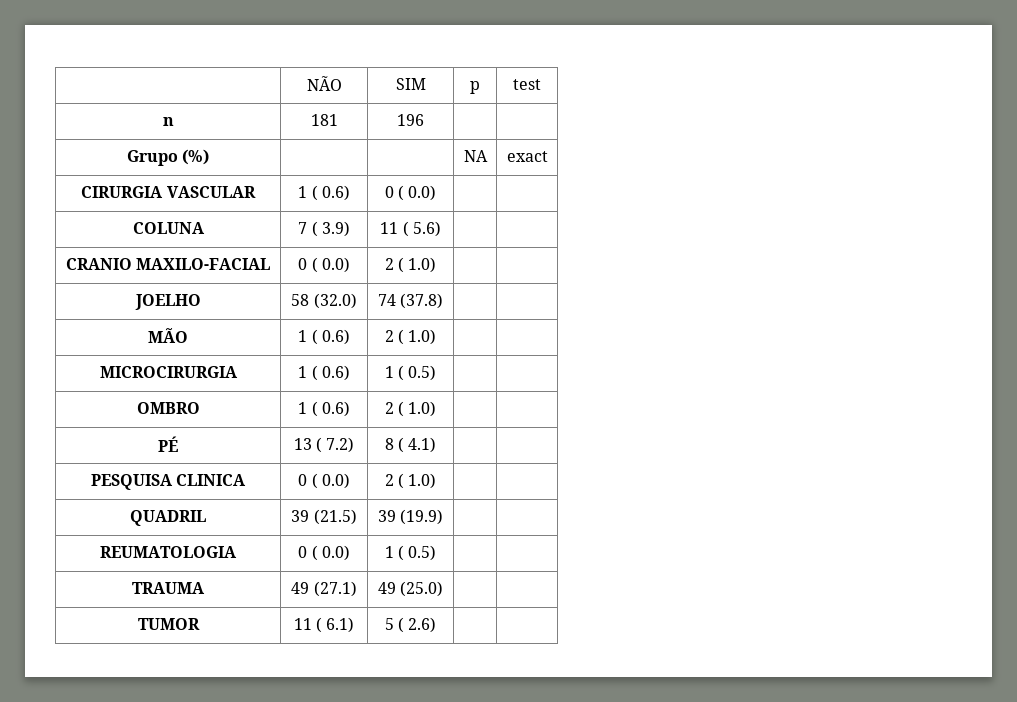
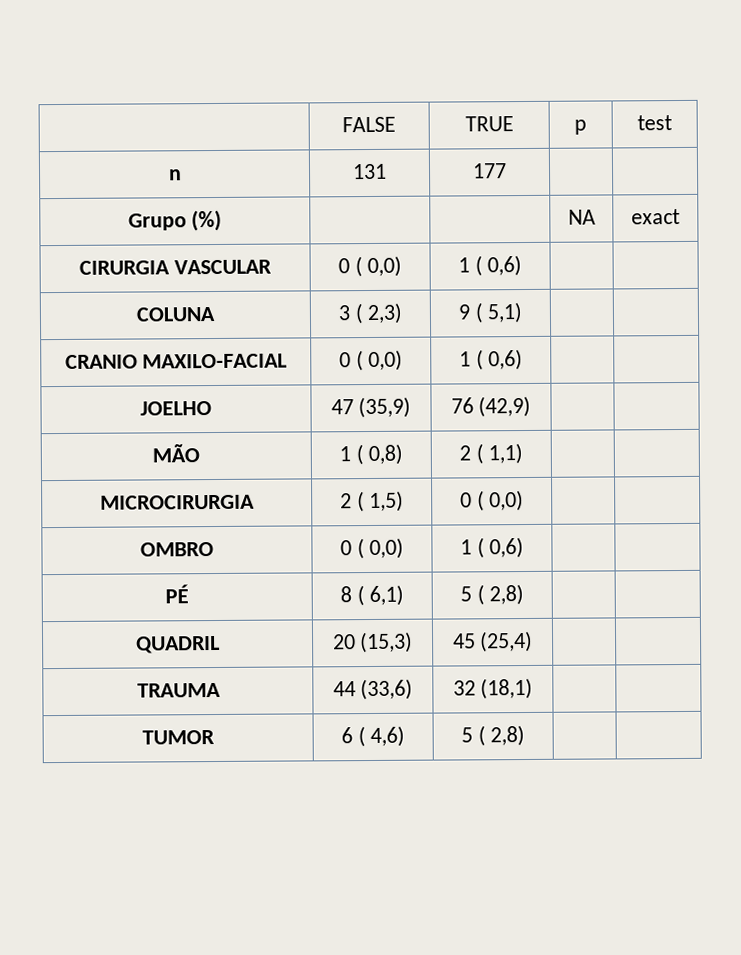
[306,76,342,91] [395,78,426,90] | NÃO | SIM -> [342,116,396,133] [464,116,514,132] | FALSE | TRUE
[310,114,338,126] [397,114,424,126] 181 | 196 -> [352,163,387,180] [472,163,507,179] 131 | 177
[298,185,350,201] [384,185,437,201] [132,222,205,234] [298,221,350,237] [380,221,441,237] [65,258,271,270] [298,257,350,273] [384,257,437,273] [134,294,201,310] [291,293,357,309] [377,293,444,309] | 1 ( 0.6) | 0 ( 0.0) | | // COLUNA | 7 ( 3.9) | 11 ( 5.6) | | // CRANIO MAXILO-FACIAL | 0 ( 0.0) | 2 ( 1.0) | | // JOELHO | 58 (32.0) | 74 (37.8) -> [337,255,403,278] [457,255,523,277] [136,307,215,322] [337,302,404,325] [457,302,524,324] [64,353,288,369] [338,349,404,372] [458,349,524,371] [140,401,212,416] [330,396,412,419] [450,395,532,418] | 0 ( 0,0) | 1 ( 0,6) | | // COLUNA | 3 ( 2,3) | 9 ( 5,1) | | // CRANIO MAXILO-FACIAL | 0 ( 0,0) | 1 ( 0,6) | | // JOELHO | 47 (35,9) | 76 (42,9)
[321,329,350,345] [384,329,437,345] 0.6) | 2 ( 1.0) -> [368,443,404,466] [458,443,524,465] 0,8) | 2 ( 1,1)
[298,365,350,381] [384,365,437,381] [136,402,200,414] [298,401,350,417] [384,401,437,417] [158,436,178,452] [293,437,355,453] [384,437,437,453] [90,474,247,490] [298,473,350,489] [384,473,437,489] [130,510,206,526] [291,509,357,525] [377,509,444,525] [100,546,237,558] [298,545,350,561] [384,545,437,561] [132,582,205,594] [291,581,357,597] [377,581,444,597] [137,618,200,630] [293,617,355,633] [384,617,437,633] 1 ( 0.6) | 1 ( 0.5) | | // OMBRO | 1 ( 0.6) | 2 ( 1.0) | | // PÉ | 13 ( 7.2) | 8 ( 4.1) | | // PESQUISA CLINICA | 0 ( 0.0) | 2 ( 1.0) | | // QUADRIL | 39 (21.5) | 39 (19.9) | | // REUMATOLOGIA | 0 ( 0.0) | 1 ( 0.5) | | // TRAUMA | 49 (27.1) | 49 (25.0) | | // TUMOR | 11 ( 6.1) | 5 ( 2.6) -> [339,490,405,513] [459,490,525,512] [140,542,214,557] [339,537,405,560] [459,537,525,559] [165,584,189,604] [339,584,405,607] [459,584,525,606] [136,635,220,654] [332,631,414,654] [452,630,534,653] [136,682,221,698] [332,678,414,701] [452,677,534,700] [142,730,215,745] [340,725,406,748] [460,725,526,747] 2 ( 1,5) | 0 ( 0,0) | | // OMBRO | 0 ( 0,0) | 1 ( 0,6) | | // PÉ | 8 ( 6,1) | 5 ( 2,8) | | // QUADRIL | 20 (15,3) | 45 (25,4) | | // TRAUMA | 44 (33,6) | 32 (18,1) | | // TUMOR | 6 ( 4,6) | 5 ( 2,8)

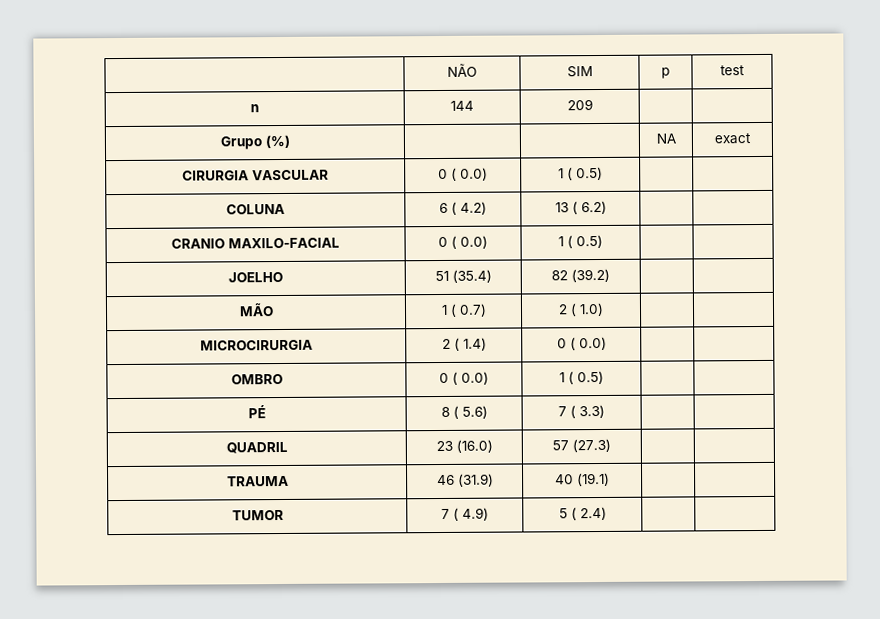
[342,116,396,133] [464,116,514,132] | FALSE | TRUE -> [447,63,477,77] [566,66,593,78] | NÃO | SIM
[352,163,387,180] [472,163,507,179] 131 | 177 -> [450,100,474,111] [566,99,593,111] 144 | 209
[367,255,403,278] [457,255,523,277] 0,0) | 1 ( 0,6) -> [460,167,488,181] [558,166,603,181] 0.0) | 1 ( 0.5)
[337,302,404,325] [457,302,524,324] 3 ( 2,3) | 9 ( 5,1) -> [439,201,487,215] [554,200,607,215] 6 ( 4.2) | 13 ( 6.2)
[368,349,404,372] [458,349,524,371] 0,0) | 1 ( 0,6) -> [460,235,488,249] [558,234,603,249] 0.0) | 1 ( 0.5)
[330,396,412,419] [450,395,532,418] 47 (35,9) | 76 (42,9) -> [434,269,492,283] [551,268,610,283] 51 (35.4) | 82 (39.2)
[368,443,404,466] [458,443,524,465] 0,8) | 2 ( 1,1) -> [458,303,487,317] [558,302,604,317] 0.7) | 2 ( 1.0)
[369,490,405,513] [459,490,525,512] 1,5) | 0 ( 0,0) -> [462,337,487,351] [556,336,607,351] 1.4) | 0 ( 0.0)
[369,537,405,560] [459,537,525,559] 0,0) | 1 ( 0,6) -> [461,371,489,385] [559,370,604,385] 0.0) | 1 ( 0.5)
[369,584,405,607] [459,584,525,606] [136,635,220,654] [332,631,414,654] [452,630,534,653] [136,682,221,698] [332,678,414,701] [452,677,534,700] [142,730,215,745] [340,725,406,748] [460,725,526,747] 6,1) | 5 ( 2,8) | | // QUADRIL | 20 (15,3) | 45 (25,4) | | // TRAUMA | 44 (33,6) | 32 (18,1) | | // TUMOR | 6 ( 4,6) | 5 ( 2,8) -> [461,405,488,419] [558,404,605,419] [225,441,288,454] [435,439,493,453] [552,438,611,453] [226,475,289,487] [436,473,494,487] [555,472,610,487] [231,509,284,521] [441,507,489,521] [558,506,607,521] 5.6) | 7 ( 3.3) | | // QUADRIL | 23 (16.0) | 57 (27.3) | | // TRAUMA | 46 (31.9) | 40 (19.1) | | // TUMOR | 7 ( 4.9) | 5 ( 2.4)

